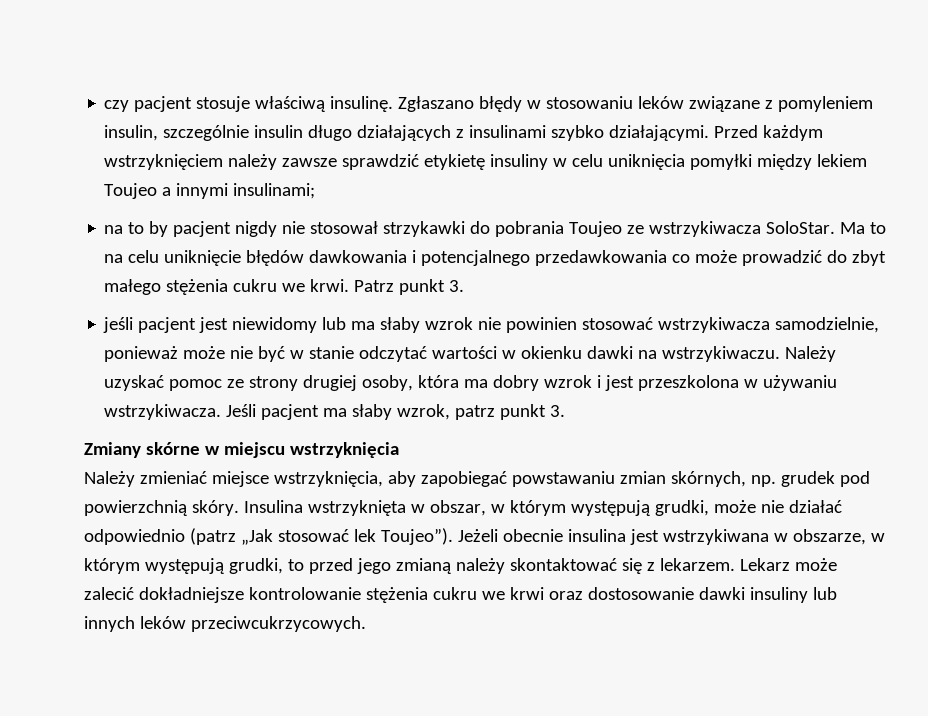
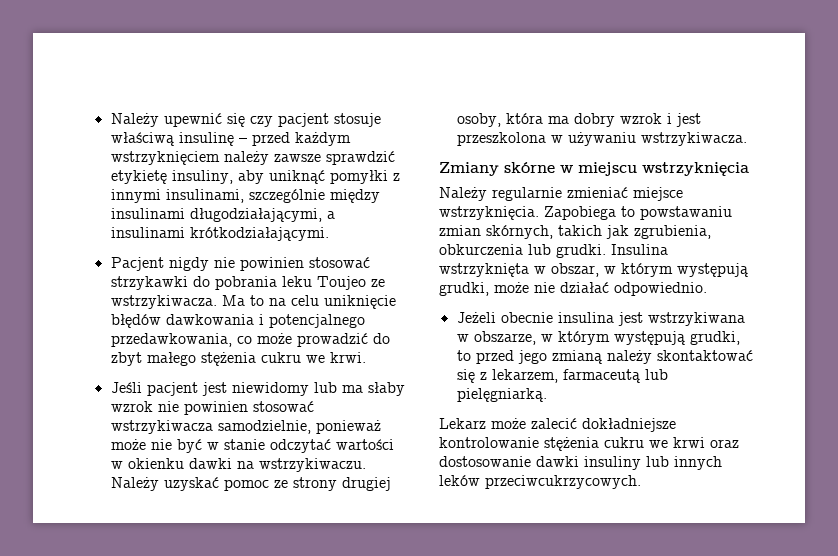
(104, 106) none -> [110,113,245,127] Należy upewnić się
[330,96,874,112] [104,125,759,141] insulinę. Zgłaszano błędy w stosowaniu leków związane z pomyleniem insulin, szczególnie insulin długo działających z insulinami szybko działającymi. Przed -> [178,132,290,146] insulinę – przed
[490,154,868,170] [104,183,316,199] [104,221,379,237] insuliny w celu uniknięcia pomyłki między lekiem Toujeo a innymi insulinami; // na to by pacjent nigdy nie stosował -> [171,170,400,184] [110,189,380,203] [110,208,335,222] [110,227,329,241] [110,257,370,271] insuliny, aby uniknąć pomyłki z innymi insulinami, szczególnie między insulinami długodziałającymi, a insulinami krótkodziałającymi. // Pacjent nigdy nie powinien stosować
(565, 229) none -> [281,276,312,287] leku
[649,221,836,237] wstrzykiwacza SoloStar. -> [110,295,217,309] wstrzykiwacza.
[535,250,668,266] przedawkowania -> [110,333,232,347] przedawkowania,
[354,279,465,295] [103,317,134,333] Patrz punkt 3. // jeśli -> [110,382,142,393] // Jeśli
[226,404,566,420] Jeśli pacjent ma słaby wzrok, patrz punkt 3. -> (747, 139) none
(135, 479) none -> [492,187,562,201] regularnie
[273,471,870,487] [84,500,239,516] wstrzyknięcia, aby zapobiegać powstawaniu zmian skórnych, np. grudek pod powierzchnią skóry. -> [439,206,732,220] [439,225,711,239] [439,244,606,258] wstrzyknięcia. Zapobiega to powstawaniu zmian skórnych, takich jak zgrubienia, obkurczenia lub grudki.
[84,528,453,545] odpowiednio (patrz „Jak stosować lek Toujeo”). -> [614,282,707,296] odpowiednio. //
[659,558,735,571] lekarzem. -> [491,369,668,383] [456,388,547,402] lekarzem, farmaceutą lub pielęgniarką. //

